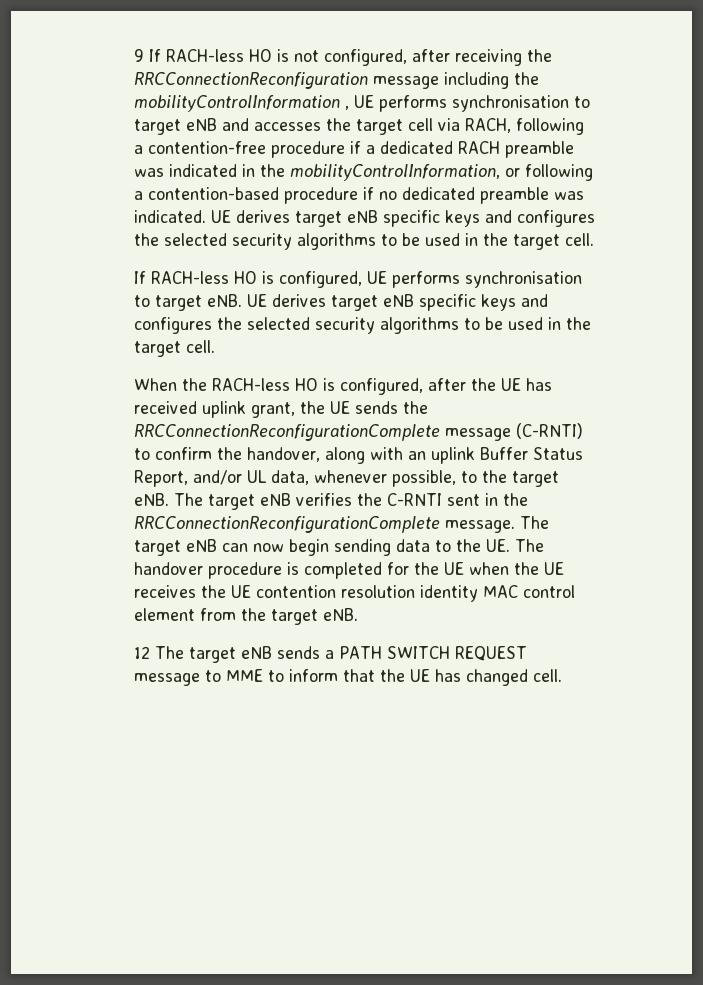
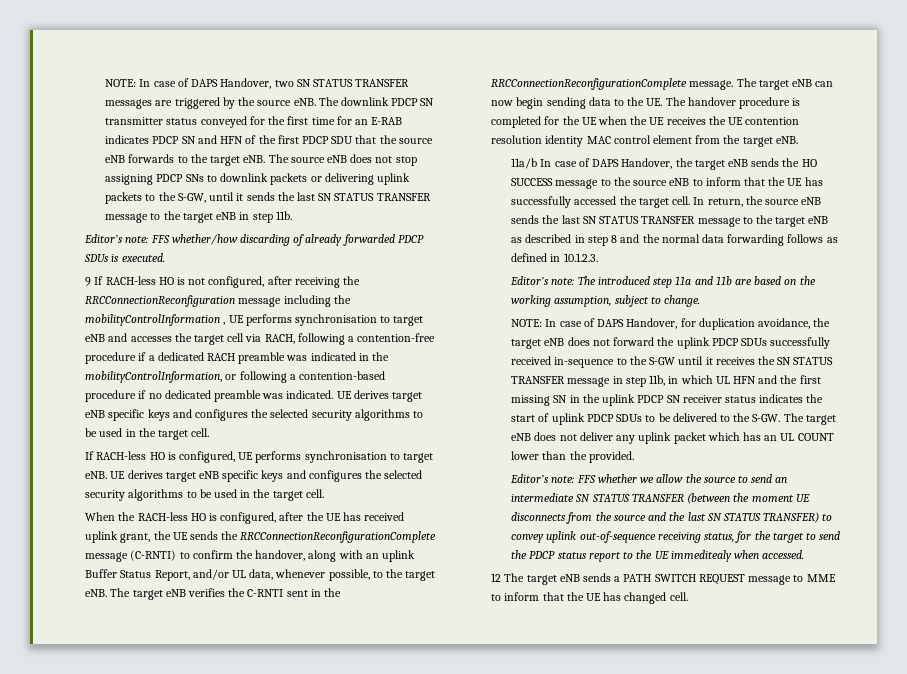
(134, 55) none -> [105,78,410,89] [105,97,435,109] [105,116,403,128] [105,135,433,144] [105,154,417,166] [105,173,410,185] [105,192,431,204] [105,211,292,223] [84,234,424,246] [84,253,165,262] NOTE: In case of DAPS Handover, two SN STATUS TRANSFER messages are triggered by the source eNB. The downlink PDCP SN transmitter status conveyed for the first time for an E-RAB indicates PDCP SN and HFN of the first PDCP SDU that the source eNB forwards to the target eNB. The source eNB does not stop assigning PDCP SNs to downlink packets or delivering uplink packets to the S-GW, until it sends the last SN STATUS TRANSFER message to the target eNB in step 11b. // Editor’s note: FFS whether/how discarding of already forwarded PDCP SDUs is executed. //
(359, 614) none -> [511,158,817,170] [511,177,823,189] [511,196,822,208] [511,215,829,227] [511,234,838,246] [511,253,598,262] [510,276,816,288] [511,295,701,307] [511,318,831,330] [511,337,831,349] [511,356,834,368] [511,375,821,387] [511,394,824,406] [511,413,836,425] [511,432,834,444] [511,451,634,463] [510,474,788,483] [511,493,810,504] [511,512,833,524] [511,531,841,543] [511,550,805,562] // 11a/b In case of DAPS Handover, the target eNB sends the HO SUCCESS message to the source eNB to inform that the UE has successfully accessed the target cell. In return, the source eNB sends the last SN STATUS TRANSFER message to the target eNB as described in step 8 and the normal data forwarding follows as defined in 10.1.2.3. // Editor’s note: The introduced step 11a and 11b are based on the working assumption, subject to change. // NOTE: In case of DAPS Handover, for duplication avoidance, the target eNB does not forward the uplink PDCP SDUs successfully received in-sequence to the S-GW until it receives the SN STATUS TRANSFER message in step 11b, in which UL HFN and the first missing SN in the uplink PDCP SN receiver status indicates the start of uplink PDCP SDUs to be delivered to the S-GW. The target eNB does not deliver any uplink packet which has an UL COUNT lower than the provided. // Editor’s note: FFS whether we allow the source to send an intermediate SN STATUS TRANSFER (between the moment UE disconnects from the source and the last SN STATUS TRANSFER) to convey uplink out-of-sequence receiving status, for the target to send the PDCP status report to the UE immeditealy when accessed.

